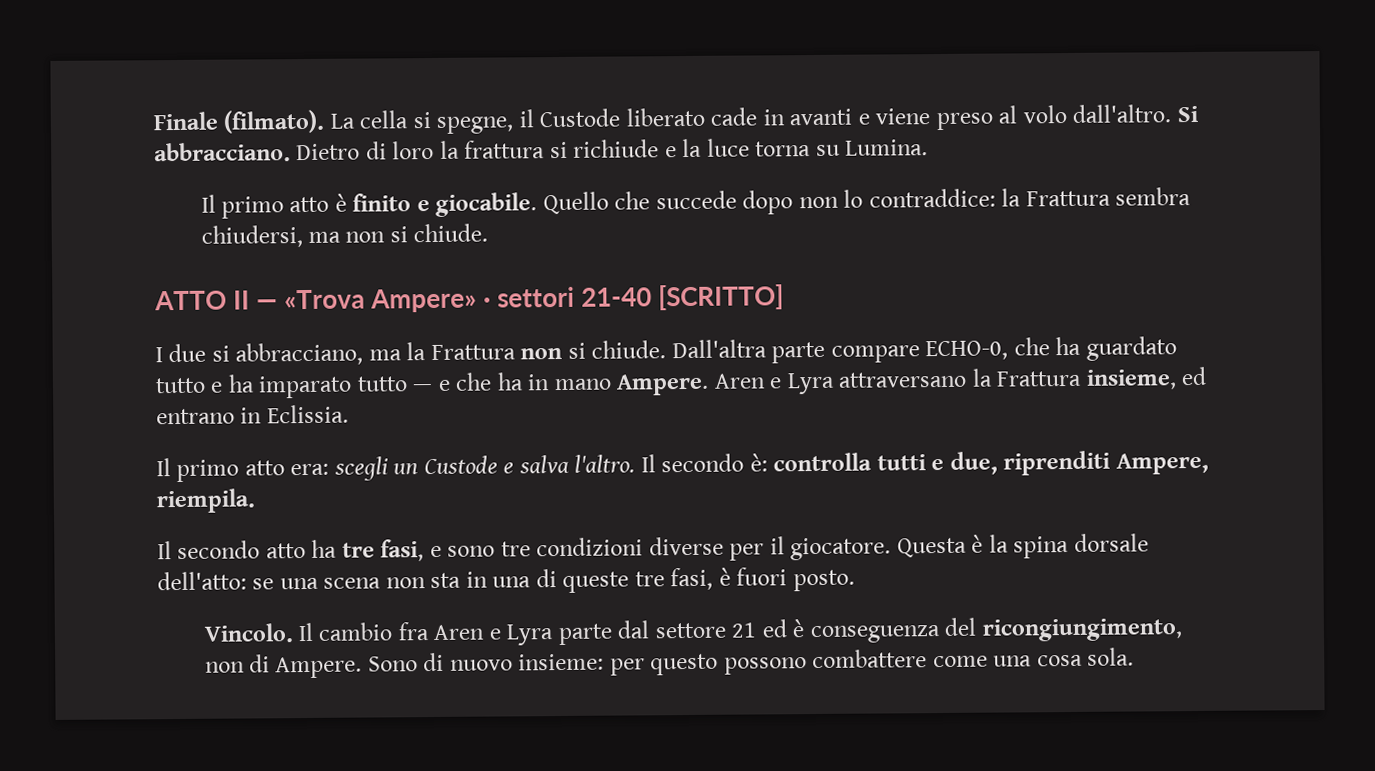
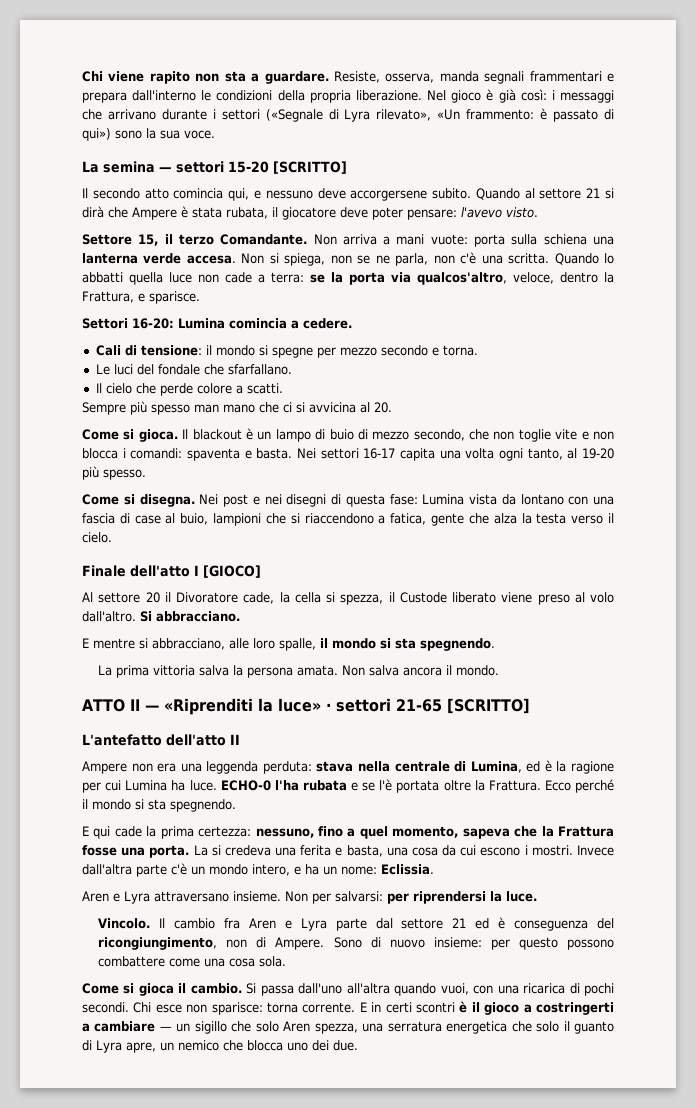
[153,109,355,134] Finale (filmato). La -> [82,71,614,84] [82,89,614,103] [82,108,614,122] [82,128,215,141] [82,161,347,174] [82,188,614,201] [82,206,538,220] [82,234,615,247] [82,252,614,266] [82,272,614,285] [82,291,200,304] [82,318,352,329] [95,345,478,358] [95,364,292,375] [95,383,283,396] [82,401,392,415] [82,428,615,442] [82,448,615,461] [82,466,146,480] [82,494,614,507] [82,513,614,526] [82,532,112,543] [82,565,261,578] [82,592,290,604] Chi viene rapito non sta a guardare. Resiste, osserva, manda segnali frammentari e prepara dall'interno le condizioni della propria liberazione. Nel gioco è già così: i messaggi che arrivano durante i settori («Segnale di Lyra rilevato», «Un frammento: è passato di qui») sono la sua voce. // La semina — settori 15-20 [SCRITTO] // Il secondo atto comincia qui, e nessuno deve accorgersene subito. Quando al settore 21 si dirà che Ampere è stata rubata, il giocatore deve poter pensare: l'avevo visto. // Settore 15, il terzo Comandante. Non arriva a mani vuote: porta sulla schiena una lanterna verde accesa. Non si spiega, non se ne parla, non c'è una scritta. Quando lo abbatti quella luce non cade a terra: se la porta via qualcos'altro, veloce, dentro la Frattura, e sparisce. // Settori 16-20: Lumina comincia a cedere. // Cali di tensione: il mondo si spegne per mezzo secondo e torna. // Le luci del fondale che sfarfallano. // Il cielo che perde colore a scatti. // Sempre più spesso man mano che ci si avvicina al 20. // Come si gioca. Il blackout è un lampo di buio di mezzo secondo, che non toglie vite e non blocca i comandi: spaventa e basta. Nei settori 16-17 capita una volta ogni tanto, al 19-20 più spesso. // Come si disegna. Nei post e nei disegni di questa fase: Lumina vista da lontano con una fascia di case al buio, lampioni che si riaccendono a fatica, gente che alza la testa verso il cielo. // Finale dell'atto I [GIOCO] // Al settore 20 il Divoratore cade, la
[436,116,515,134] spegne, -> [340,594,384,605] spezza,
[710,107,870,126] cade in avanti e -> (496, 597) none
[296,138,929,161] [200,187,1192,219] [200,223,489,248] Dietro di loro la frattura si richiude e la luce torna su Lumina. // Il primo atto è finito e giocabile. Quello che succede dopo non lo contraddice: la Frattura sembra chiudersi, ma non si chiude. -> [82,638,495,651] [98,665,500,678] // E mentre si abbracciano, alle loro spalle, il mondo si sta spegnendo. // La prima vittoria salva la persona amata. Non salva ancora il mondo.
[284,288,478,313] «Trova Ampere» -> [163,698,321,715] «Riprenditi la luce»
[581,284,785,311] [155,336,1177,366] [155,366,1208,399] [156,404,349,425] [156,450,1209,483] [156,488,255,514] [157,533,1149,562] [157,567,855,593] 21-40 [SCRITTO] // I due si abbracciano, ma la Frattura non si chiude. Dall'altra parte compare ECHO-0, che ha guardato tutto e ha imparato tutto — e che ha in mano Ampere. Aren e Lyra attraversano la Frattura insieme, ed entrano in Eclissia. // Il primo atto era: scegli un Custode e salva l'altro. Il secondo è: controlla tutti e due, riprenditi Ampere, riempila. // Il secondo atto ha tre fasi, e sono tre condizioni diverse per il giocatore. Questa è la spina dorsale dell'atto: se una scena non sta in una di queste tre fasi, è fuori posto. -> [395,698,530,714] [82,734,240,746] [82,760,614,774] [82,779,614,793] [82,799,236,812] [82,826,615,839] [82,845,615,858] [82,863,434,877] [82,891,537,904] 21-65 [SCRITTO] // L'antefatto dell'atto II // Ampere non era una leggenda perduta: stava nella centrale di Lumina, ed è la ragione per cui Lumina ha luce. ECHO-0 l'ha rubata e se l'è portata oltre la Frattura. Ecco perché il mondo si sta spegnendo. // E qui cade la prima certezza: nessuno, fino a quel momento, sapeva che la Frattura fosse una porta. La si credeva una ferita e basta, una cosa da cui escono i mostri. Invece dall'altra parte c'è un mondo intero, e ha un nome: Eclissia. // Aren e Lyra attraversano insieme. Non per salvarsi: per riprendersi la luce.
(1135, 656) none -> [82,983,614,996] [82,1001,614,1015] [82,1021,614,1034] [82,1040,358,1053] // Come si gioca il cambio. Si passa dall'uno all'altra quando vuoi, con una ricarica di pochi secondi. Chi esce non sparisce: torna corrente. E in certi scontri è il gioco a costringerti a cambiare — un sigillo che solo Aren spezza, una serratura energetica che solo il guanto di Lyra apre, un nemico che blocca uno dei due.

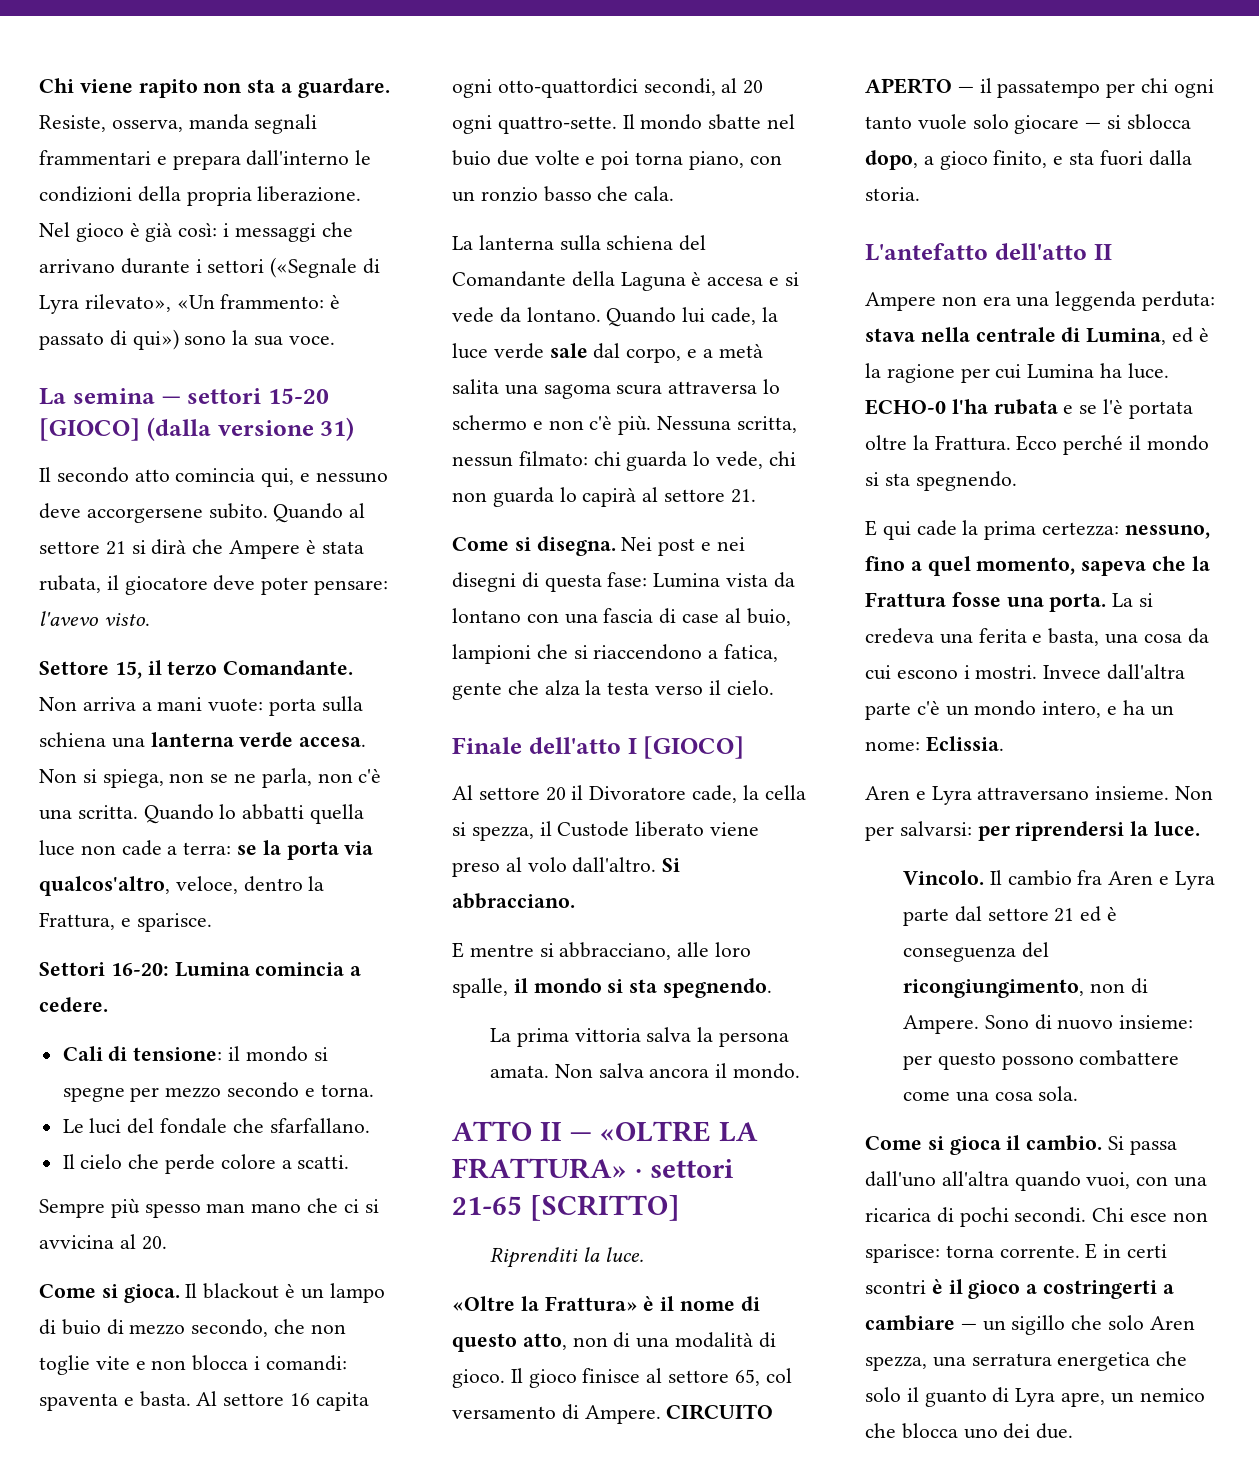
[273,161,347,174] [SCRITTO] -> [39,417,355,441] [GIOCO] (dalla versione 31)
[297,448,615,461] [82,466,146,480] Nei settori 16-17 capita una volta ogni tanto, al 19-20 più spesso. -> [196,1391,369,1411] [452,78,764,98] [452,114,796,134] [452,150,782,170] [452,186,675,202] [452,235,707,251] [452,271,799,291] [452,307,778,327] [452,343,763,363] [452,379,781,399] [452,415,797,435] [452,451,796,471] [452,487,756,507] Al settore 16 capita ogni otto-quattordici secondi, al 20 ogni quattro-sette. Il mondo sbatte nel buio due volte e poi torna piano, con un ronzio basso che cala. // La lanterna sulla schiena del Comandante della Laguna è accesa e si vede da lontano. Quando lui cade, la luce verde sale dal corpo, e a metà salita una sagoma scura attraversa lo schermo e non c'è più. Nessuna scritta, nessun filmato: chi guarda lo vede, chi non guarda lo capirà al settore 21.
[163,698,321,715] «Riprenditi la luce» -> [599,1121,759,1142] [452,1158,627,1179] «OLTRE LA FRATTURA»
(530, 706) none -> [489,1247,644,1268] [452,1296,760,1311] [452,1332,776,1352] [452,1368,792,1388] [452,1404,774,1424] [865,78,1214,98] [865,114,1191,134] [865,150,1192,170] [865,187,920,201] // Riprenditi la luce. // «Oltre la Frattura» è il nome di questo atto, non di una modalità di gioco. Il gioco finisce al settore 65, col versamento di Ampere. CIRCUITO APERTO — il passatempo per chi ogni tanto vuole solo giocare — si sblocca dopo, a gioco finito, e sta fuori dalla storia.

